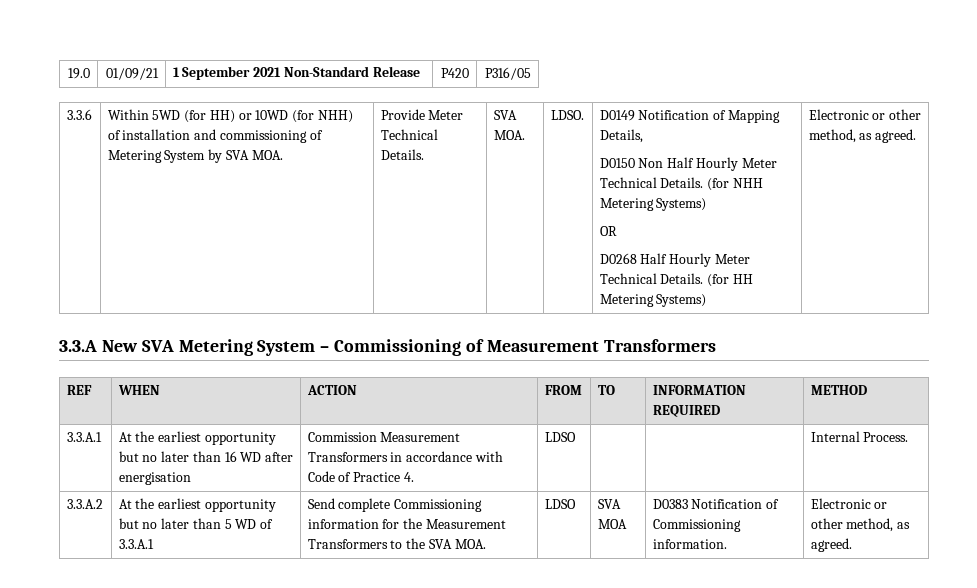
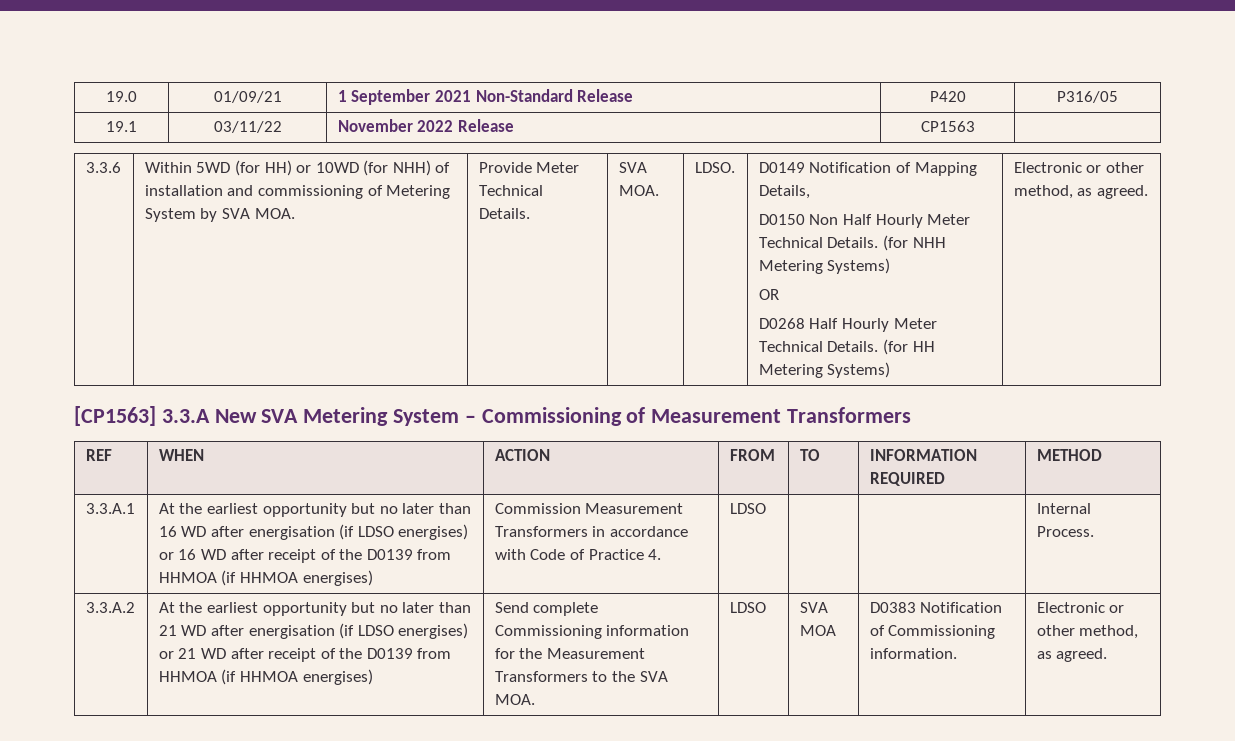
(531, 73) none -> [106,121,137,132] [213,121,282,133] [337,119,514,132] [920,121,975,132] // 19.1 | 03/11/22 | November 2022 Release | CP1563 |
(917, 136) none -> [74,406,156,426] [CP1563]
(191, 478) none -> [339,524,469,540] [158,549,452,563] [158,570,373,586] (if LDSO energises) or 16 WD after receipt of the D0139 from HHMOA (if HHMOA energises)
[224,519,274,529] [118,539,154,549] 5 WD of 3.3.A.1 -> [158,623,469,639] [158,648,452,662] [158,669,373,685] 21 WD after energisation (if LDSO energises) or 21 WD after receipt of the D0139 from HHMOA (if HHMOA energises)

